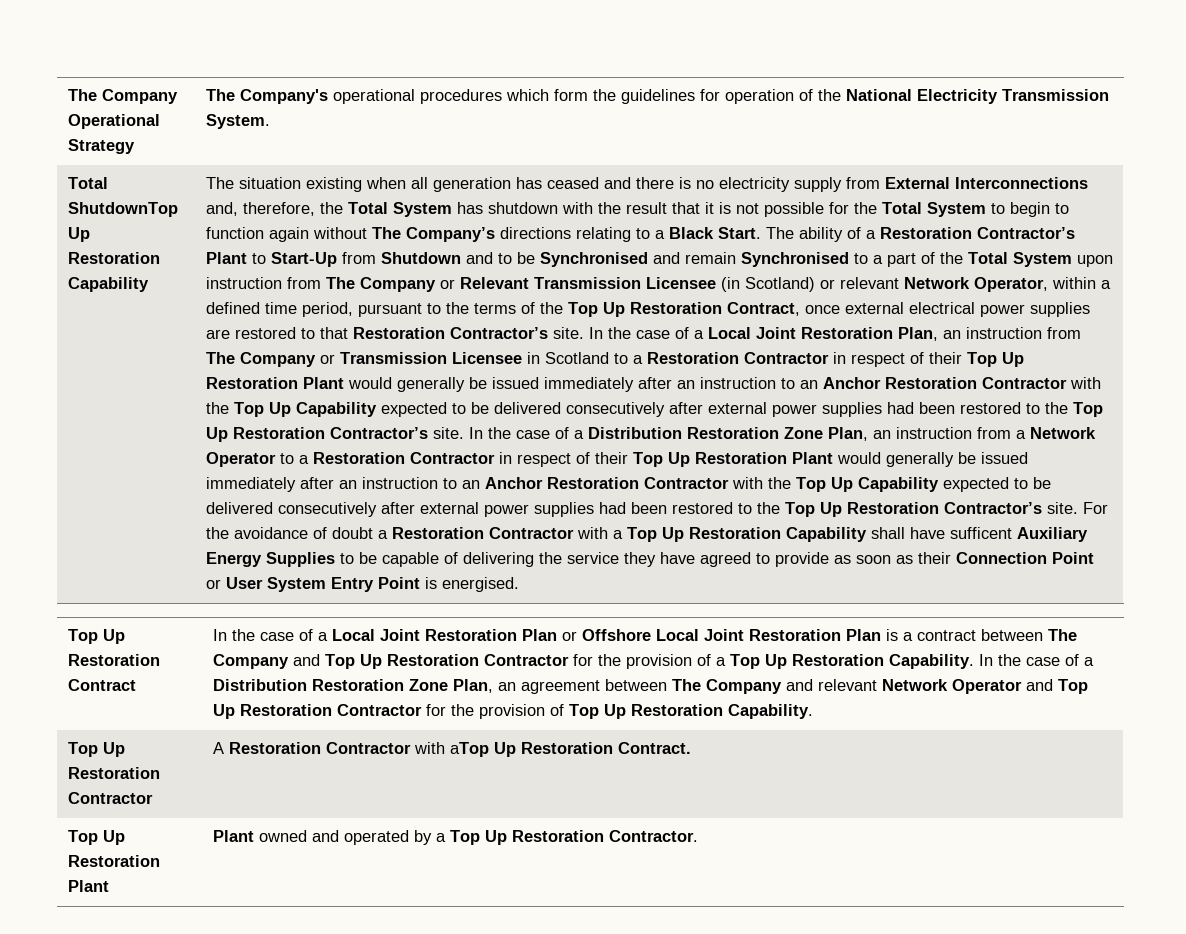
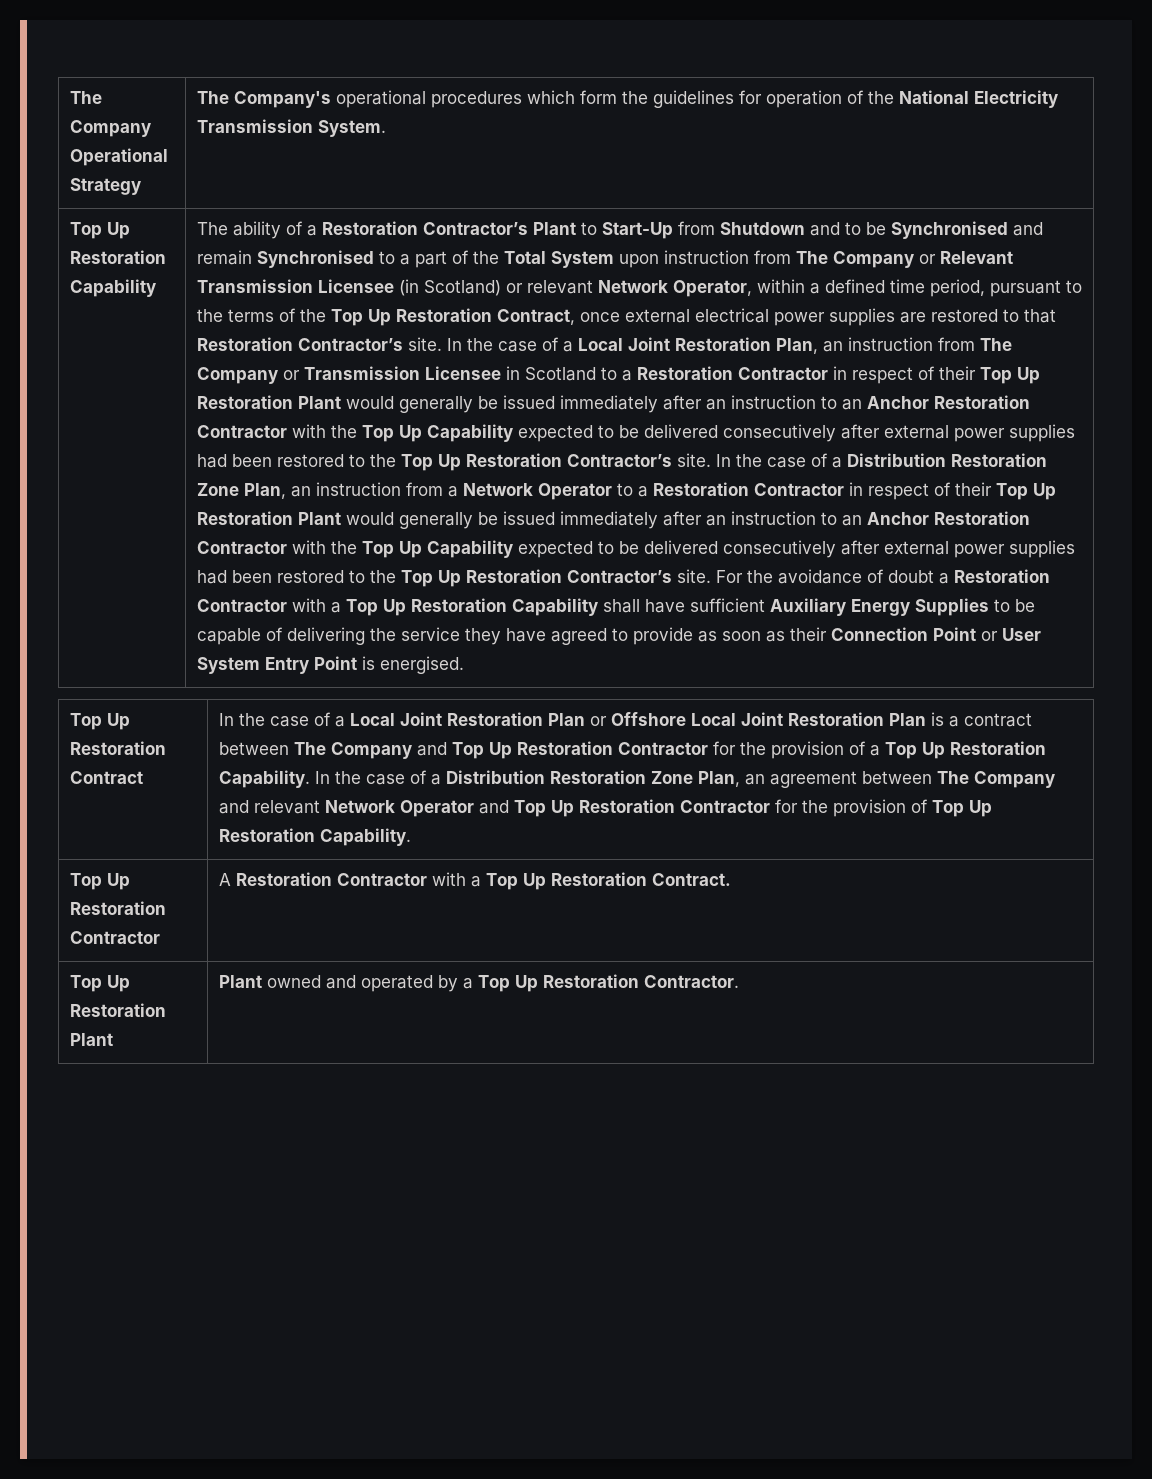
[67,177,108,189] [67,202,178,217] Total ShutdownTop -> [69,222,102,239] Top
[238,177,1088,192] [205,202,1069,217] [205,227,794,242] situation existing when all generation has ceased and there is no electricity supply from External Interconnections and, therefore, the Total System has shutdown with the result that it is not possible for the Total System to begin to function again without The Company’s directions relating to a Black Start. The -> (228, 228) none
[949,527,1012,539] sufficent -> [689,598,765,612] sufficient
[449,742,489,757] aTop -> [470,873,518,890] a Top

